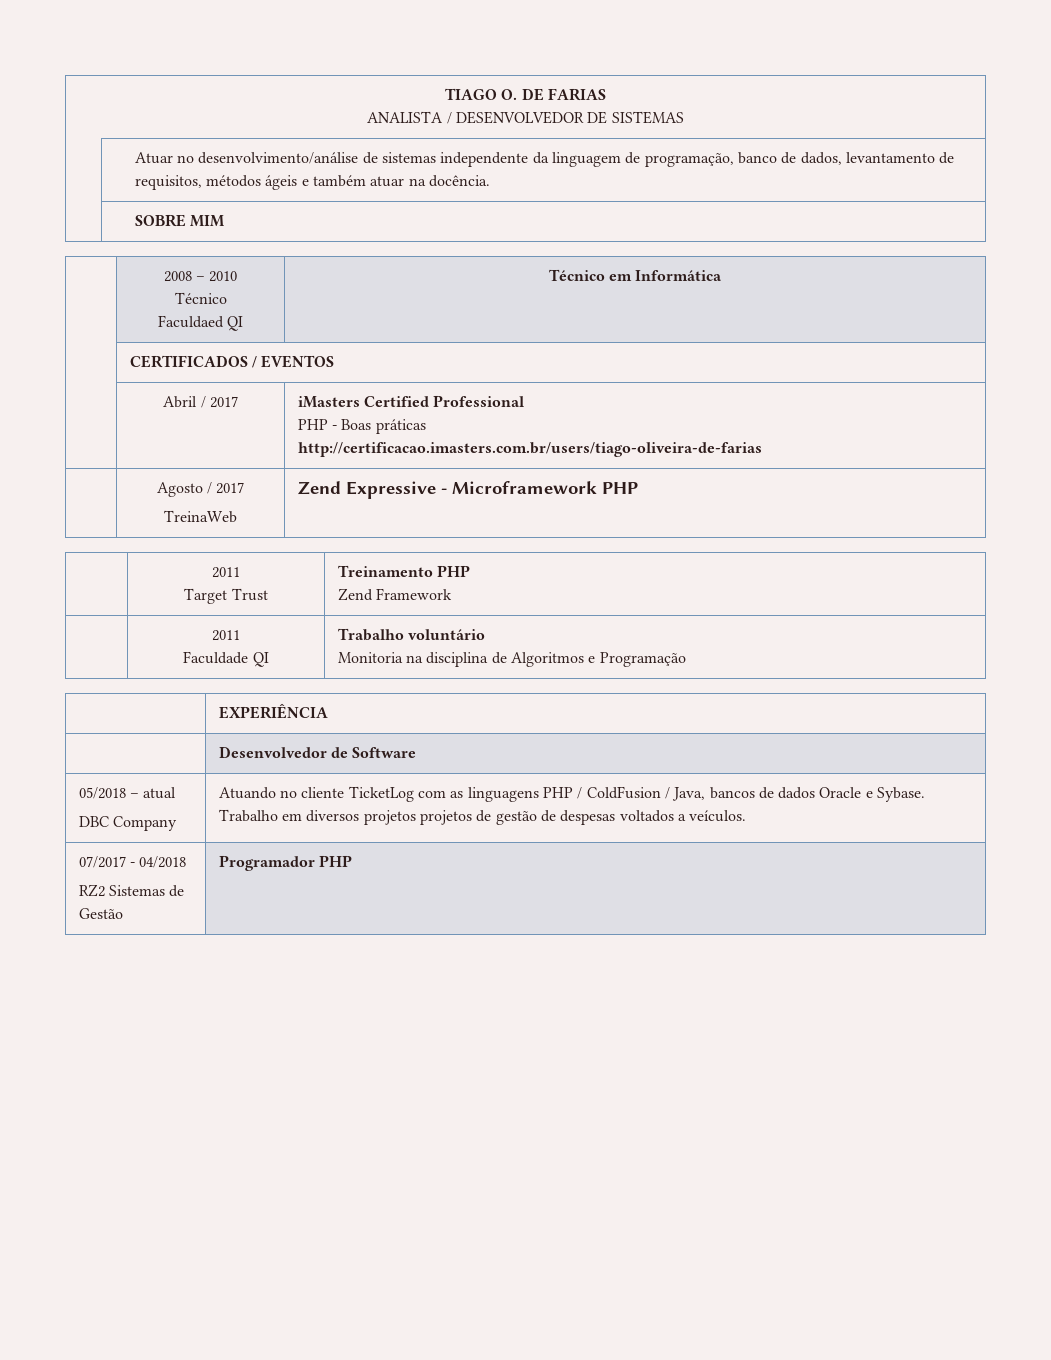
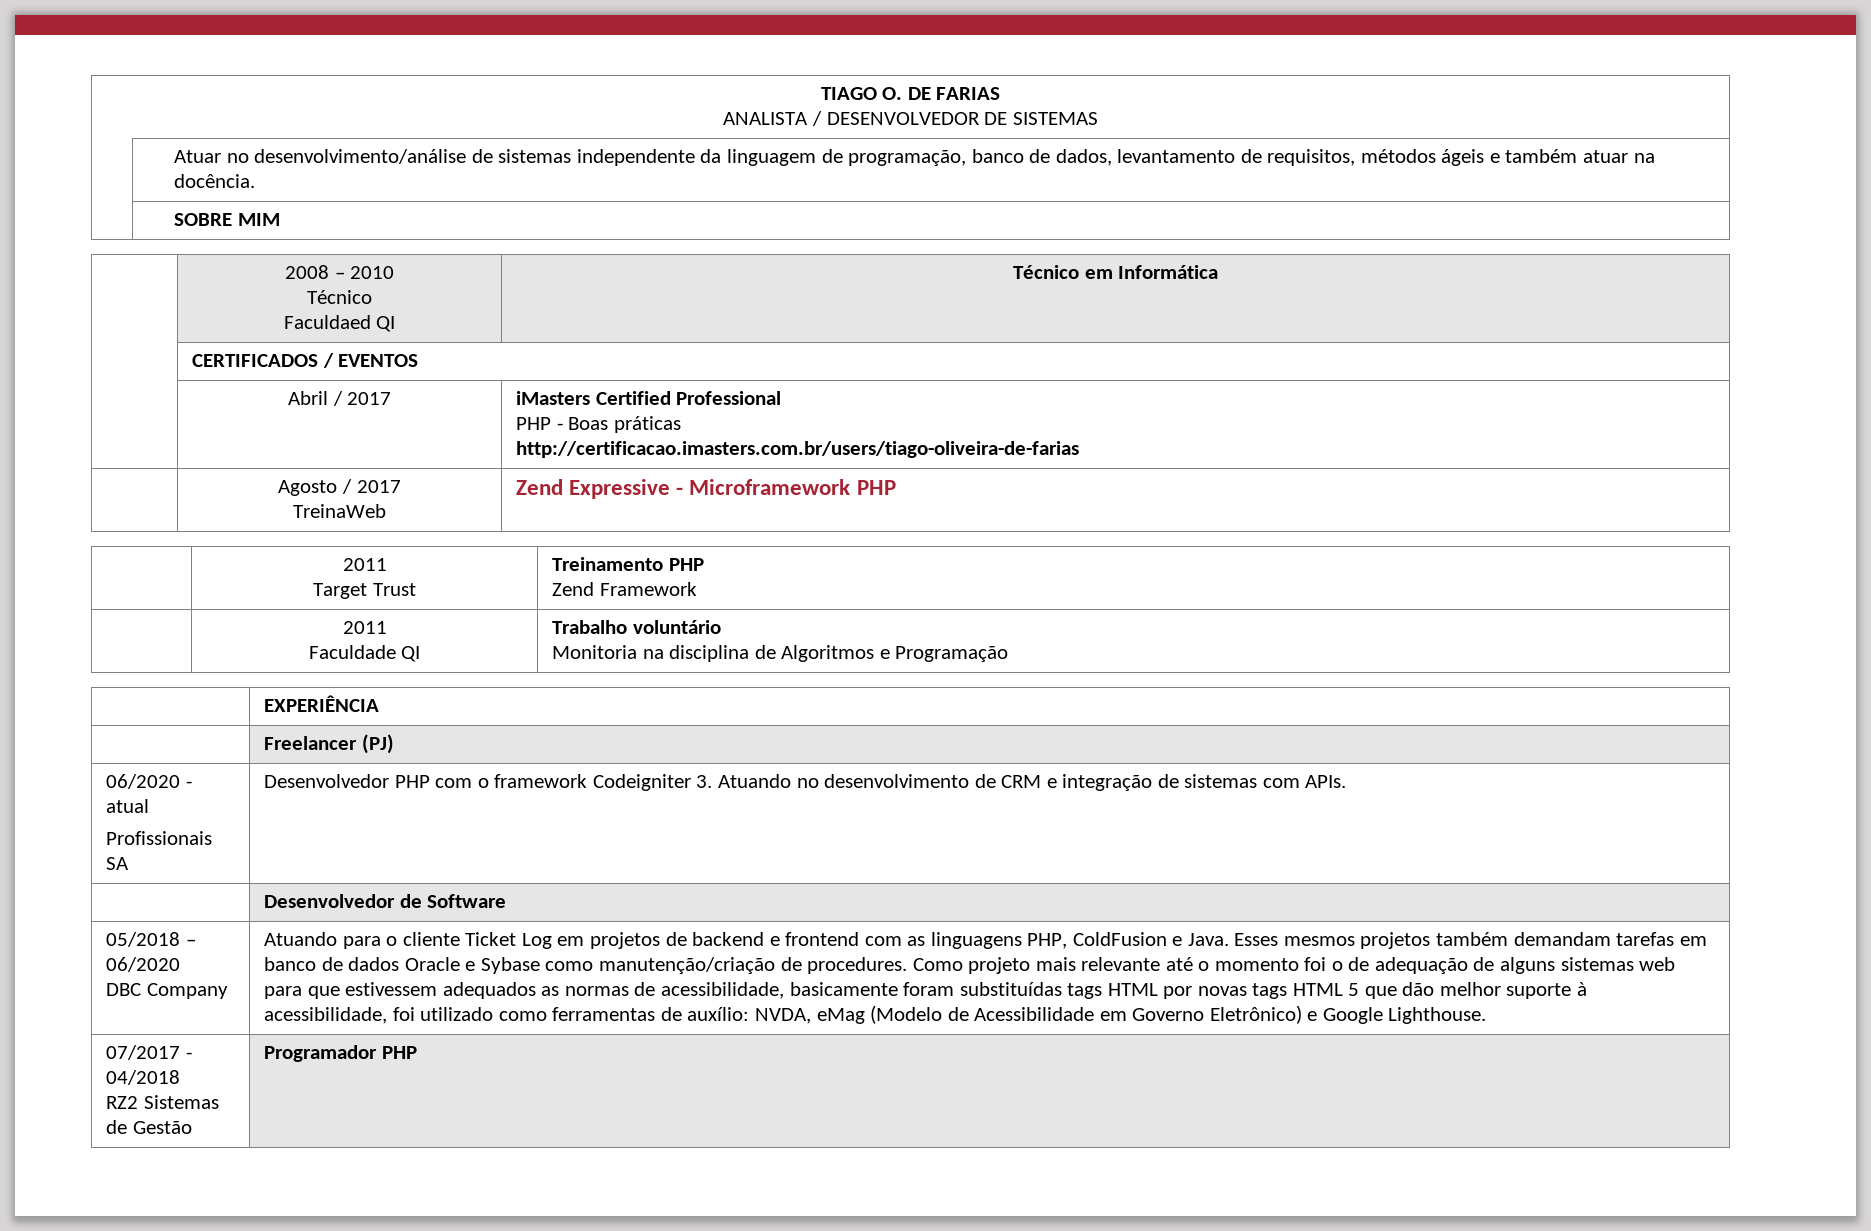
(328, 711) none -> [264,734,394,754] [106,774,192,789] [106,799,150,813] [106,831,213,845] [106,857,130,870] [264,774,1347,791] // | Freelancer (PJ) // 06/2020 - atual // Profissionais SA | Desenvolvedor PHP com o framework Codeigniter 3. Atuando no desenvolvimento de CRM e integração de sistemas com APIs.
[143,787,177,799] atual -> [106,957,181,972] 06/2020
[279,786,926,802] [218,809,747,825] no cliente TicketLog com as linguagens PHP / ColdFusion / Java, bancos de dados Oracle e Sybase. Trabalho em diversos projetos projetos de gestão de despesas voltados a veículos. -> [342,932,1707,949] [264,957,1676,974] [264,982,1587,999] [264,1005,1487,1024] para o cliente Ticket Log em projetos de backend e frontend com as linguagens PHP, ColdFusion e Java. Esses mesmos projetos também demandam tarefas em banco de dados Oracle e Sybase como manutenção/criação de procedures. Como projeto mais relevante até o momento foi o de adequação de alguns sistemas web para que estivessem adequados as normas de acessibilidade, basicamente foram substituídas tags HTML por novas tags HTML 5 que dão melhor suporte à acessibilidade, foi utilizado como ferramentas de auxílio: NVDA, eMag (Modelo de Acessibilidade em Governo Eletrônico) e Google Lighthouse.

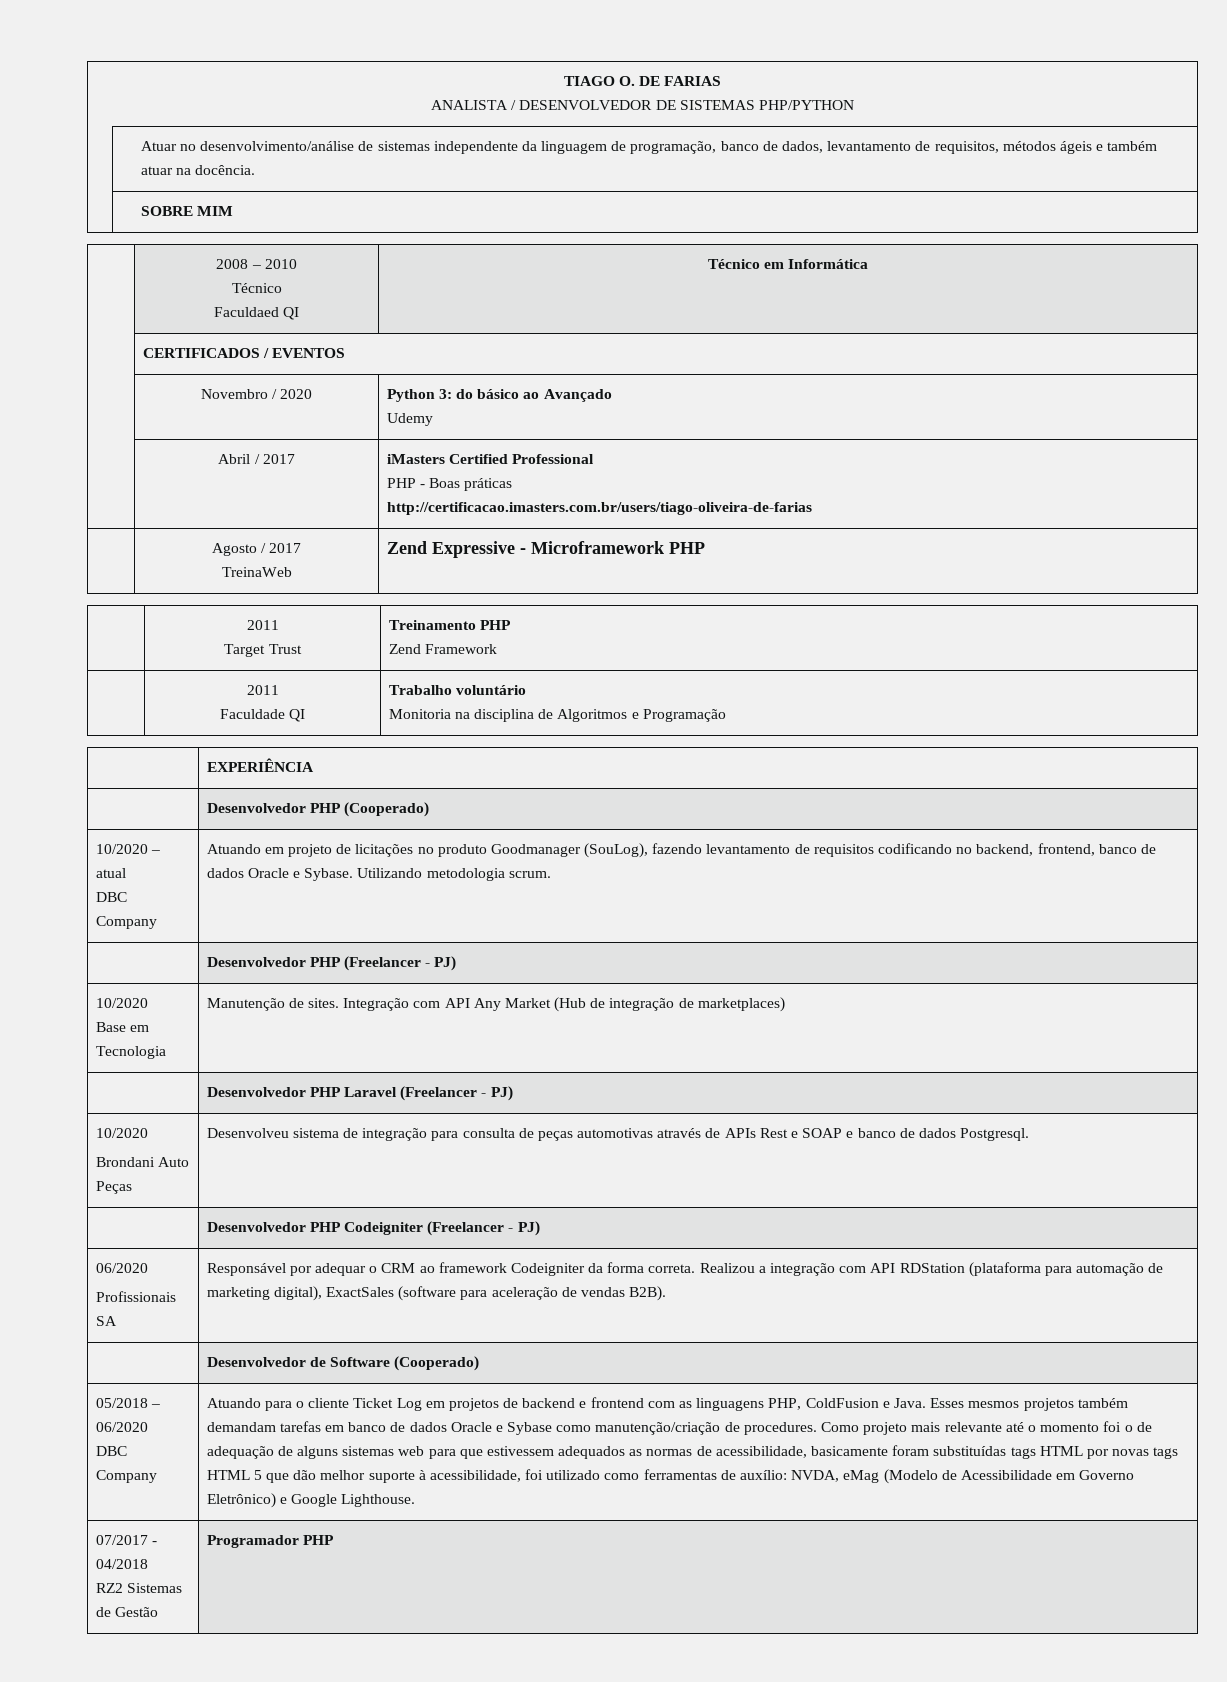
(1098, 118) none -> [758,100,854,110] PHP/PYTHON
(419, 360) none -> [200,389,313,399] [386,389,612,402] [386,413,433,426] // | Novembro / 2020 | Python 3: do básico ao Avançado // Udemy
[264,734,394,754] [106,774,192,789] [106,799,150,813] Freelancer (PJ) // 06/2020 - atual -> [206,802,429,817] [95,844,160,854] [95,868,126,878] [95,892,127,902] [95,916,157,929] [206,843,1156,858] [206,868,551,881] [206,956,457,971] [95,998,148,1008] [95,1022,149,1032] [95,1046,166,1059] [206,997,785,1012] [206,1086,513,1101] [95,1128,148,1138] [95,1157,189,1167] [95,1181,132,1194] [206,1128,1030,1141] [206,1221,540,1236] [95,1263,148,1273] Desenvolvedor PHP (Cooperado) // 10/2020 – atual // DBC Company | Atuando em projeto de licitações no produto Goodmanager (SouLog), fazendo levantamento de requisitos codificando no backend, frontend, banco de dados Oracle e Sybase. Utilizando metodologia scrum. // | Desenvolvedor PHP (Freelancer - PJ) // 10/2020 // Base em Tecnologia | Manutenção de sites. Integração com API Any Market (Hub de integração de marketplaces) // | Desenvolvedor PHP Laravel (Freelancer - PJ) // 10/2020 // Brondani Auto Peças | Desenvolveu sistema de integração para consulta de peças automotivas através de APIs Rest e SOAP e banco de dados Postgresql. // | Desenvolvedor PHP Codeigniter (Freelancer - PJ) // 06/2020
[264,774,1347,791] Desenvolvedor PHP com o framework Codeigniter 3. Atuando no desenvolvimento de CRM e integração de sistemas com APIs. -> [206,1262,1164,1277] [206,1286,667,1301] Responsável por adequar o CRM ao framework Codeigniter da forma correta. Realizou a integração com API RDStation (plataforma para automação de marketing digital), ExactSales (software para aceleração de vendas B2B).
(507, 901) none -> [394,1356,480,1371] (Cooperado)

